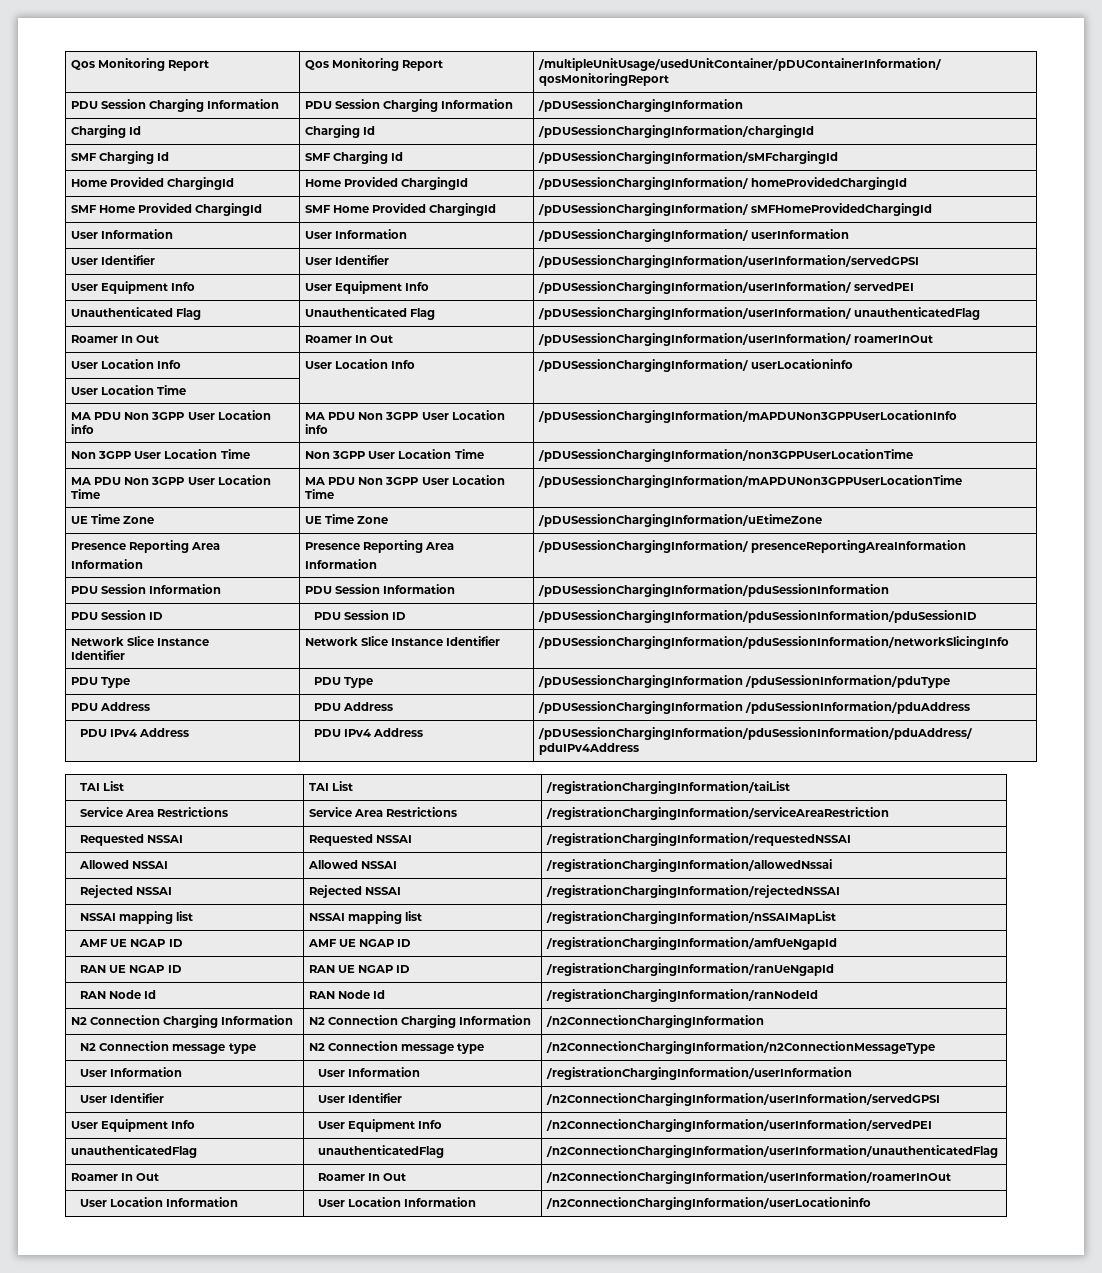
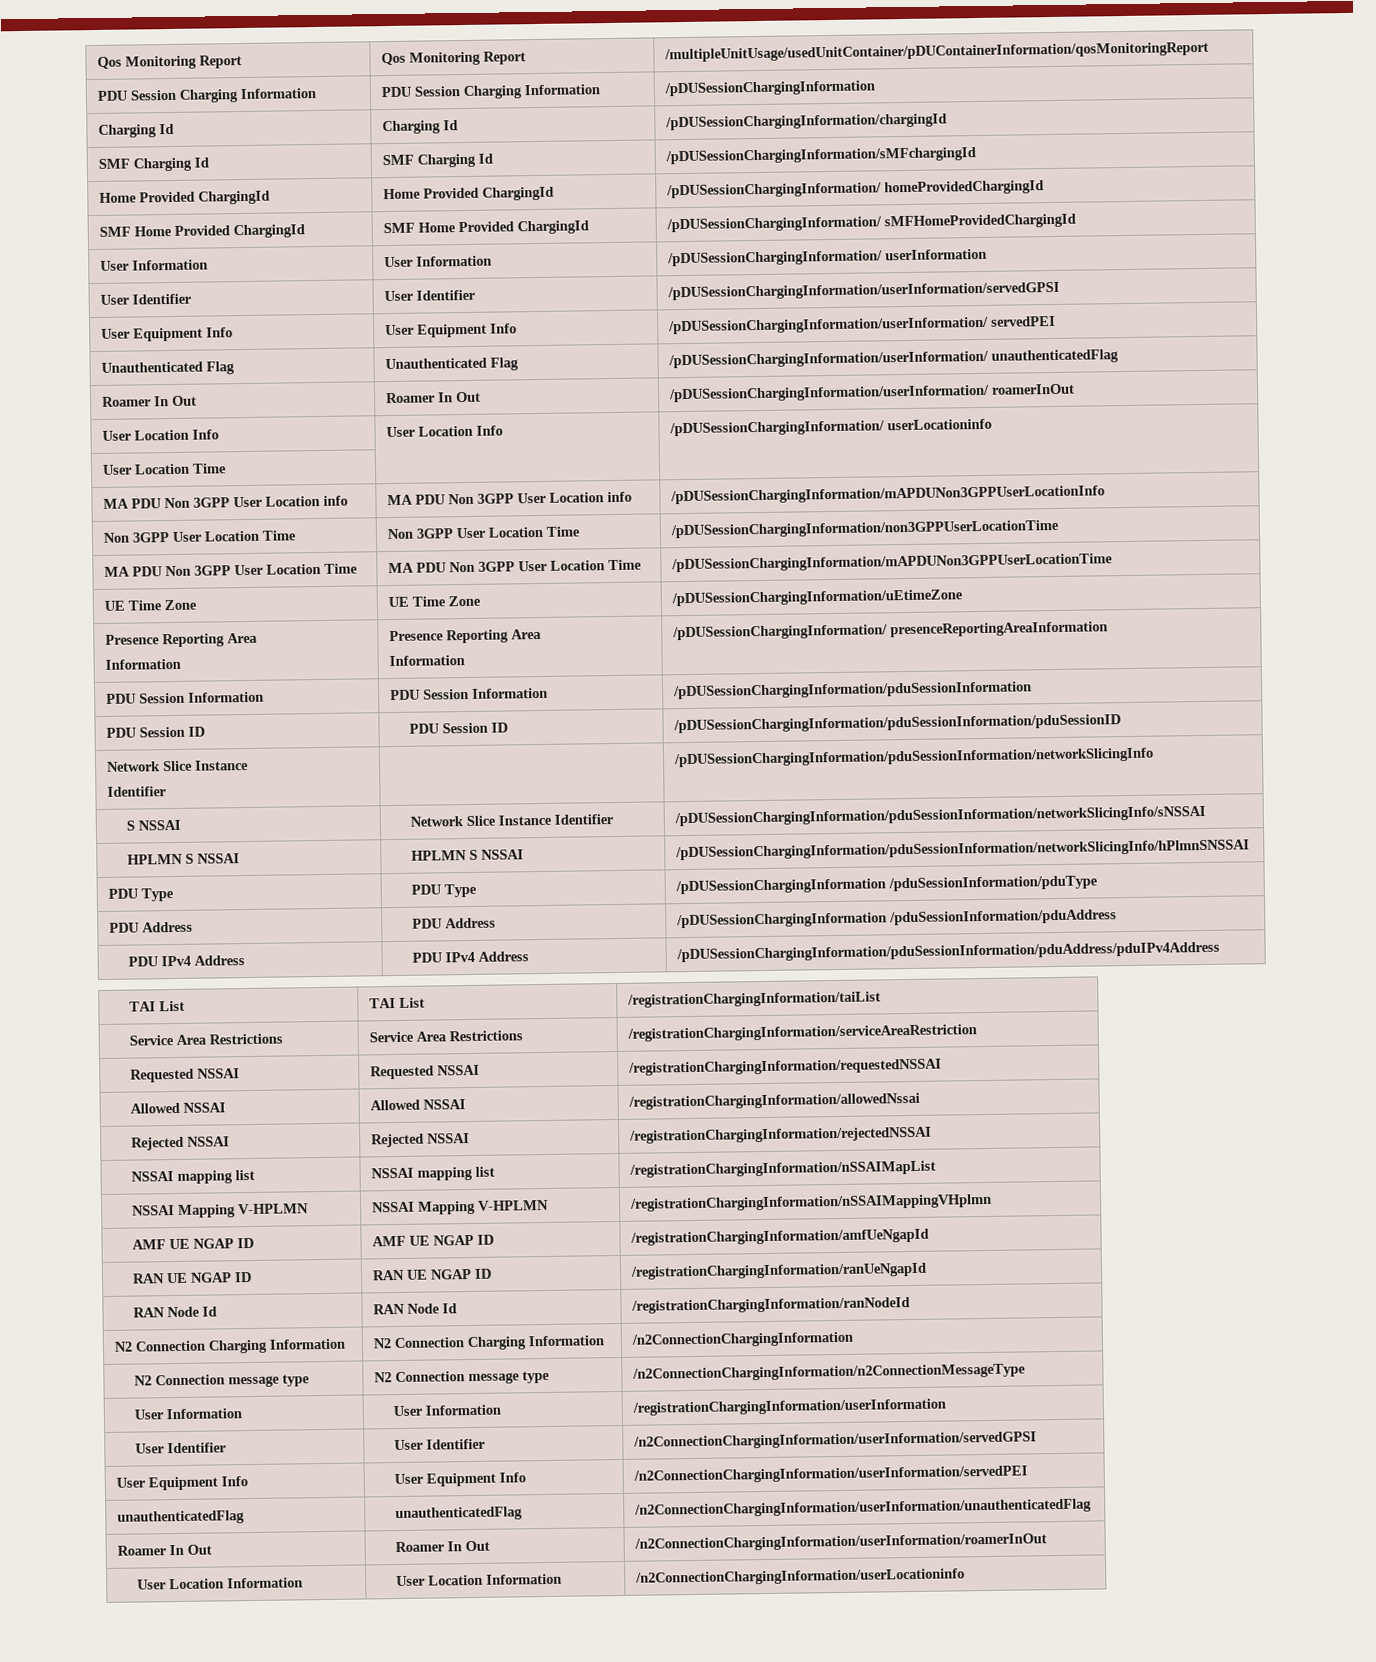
(126, 655) none -> [673,747,1155,768] [125,819,181,831] | /pDUSessionChargingInformation/pduSessionInformation/networkSlicingInfo // S NSSAI |
[538,636,1010,649] /pDUSessionChargingInformation/pduSessionInformation/networkSlicingInfo -> [674,805,1207,827] [126,853,240,865] [410,849,524,861] [675,839,1251,861] /pDUSessionChargingInformation/pduSessionInformation/networkSlicingInfo/sNSSAI // HPLMN S NSSAI | HPLMN S NSSAI | /pDUSessionChargingInformation/pduSessionInformation/networkSlicingInfo/hPlmnSNSSAI
(837, 917) none -> [131,1203,309,1218] [372,1199,550,1215] [630,1193,993,1212] // NSSAI Mapping V-HPLMN | NSSAI Mapping V-HPLMN | /registrationChargingInformation/nSSAIMappingVHplmn

